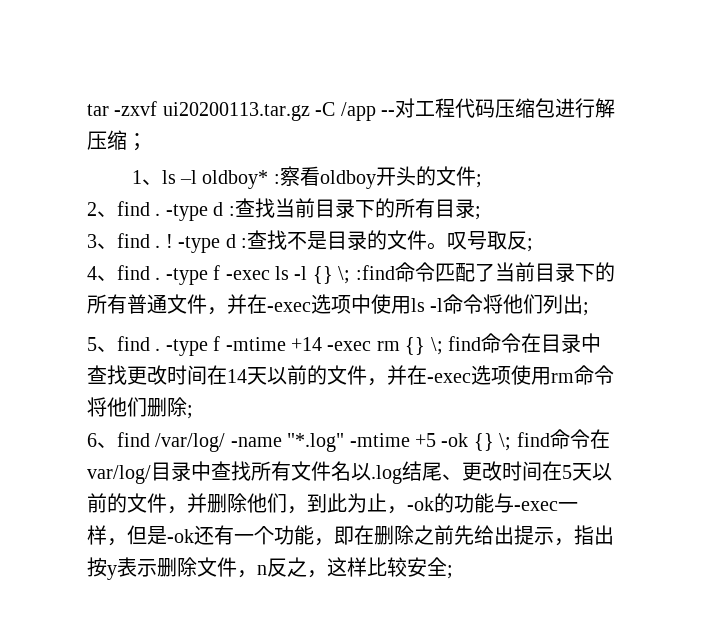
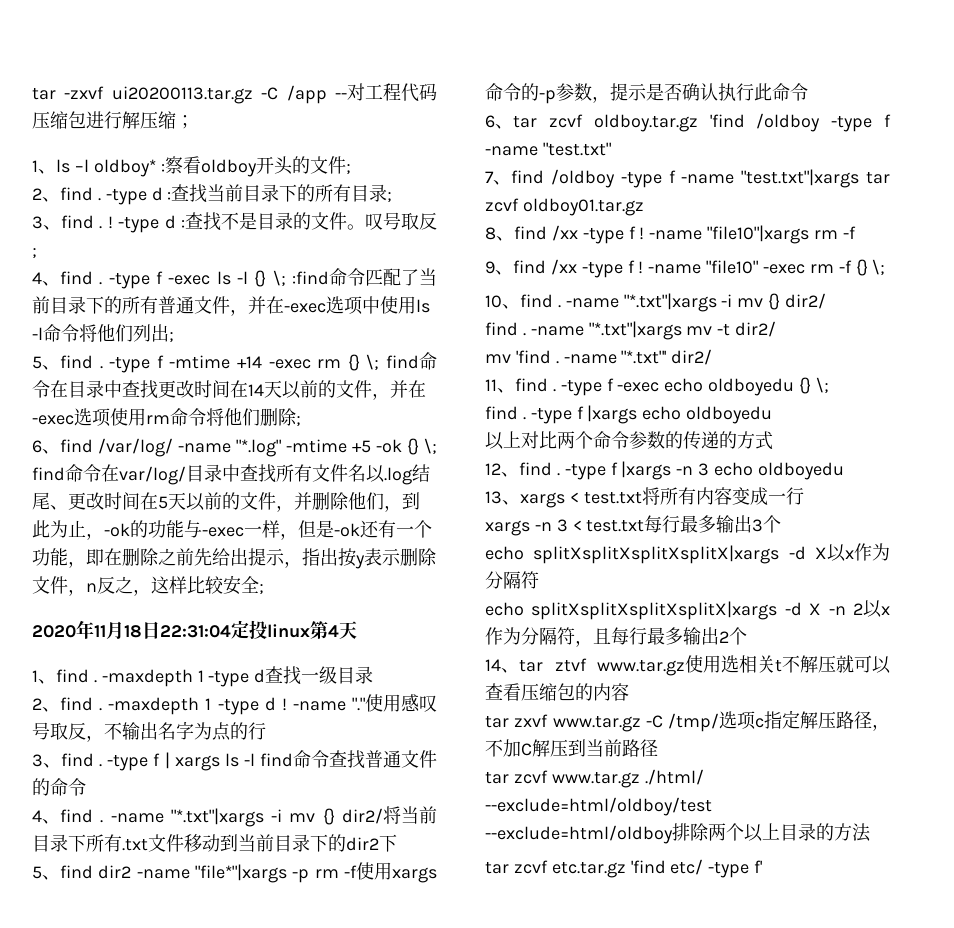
(453, 572) none -> [32,620,357,640] [32,666,374,687] [32,694,437,715] [32,721,266,742] [32,750,437,771] [32,778,86,796] [32,806,437,827] [32,834,397,852] [32,862,437,883] [485,83,808,104] [485,113,891,132] [485,142,611,156] [485,169,890,188] [485,198,644,216] [485,225,856,244] [485,259,886,278] [485,293,827,312] [485,321,777,340] [485,349,713,365] [485,377,829,396] [485,405,773,424] [485,431,773,450] [485,461,844,480] [485,487,804,508] [485,515,782,536] [485,543,890,564] [485,571,539,589] [485,600,890,620] [485,627,747,647] [485,655,891,676] [485,683,629,701] [485,710,890,732] [485,739,658,757] [485,769,704,788] [485,797,712,816] [485,823,871,844] [485,859,763,878] // 2020年11月18日22:31:04定投linux第4天 // 1、find . -maxdepth 1 -type d查找一级目录 // 2、find . -maxdepth 1 -type d ! -name "."使用感叹号取反，不输出名字为点的行 // 3、find . -type f | xargs ls -l find命令查找普通文件的命令 // 4、find . -name "*.txt"|xargs -i mv {} dir2/将当前目录下所有.txt文件移动到当前目录下的dir2下 // 5、find dir2 -name "file*"|xargs -p rm -f使用xargs命令的-p参数，提示是否确认执行此命令 // 6、tar zcvf oldboy.tar.gz 'find /oldboy -type f -name "test.txt" // 7、find /oldboy -type f -name "test.txt"|xargs tar zcvf oldboy01.tar.gz // 8、find /xx -type f ! -name "file10"|xargs rm -f // 9、find /xx -type f ! -name "file10" -exec rm -f {} \; // 10、find . -name "*.txt"|xargs -i mv {} dir2/ // find . -name "*.txt"|xargs mv -t dir2/ // mv 'find . -name "*.txt"' dir2/ // 11、find . -type f -exec echo oldboyedu {} \; // find . -type f |xargs echo oldboyedu // 以上对比两个命令参数的传递的方式 // 12、find . -type f |xargs -n 3 echo oldboyedu // 13、xargs < test.txt将所有内容变成一行 // xargs -n 3 < test.txt每行最多输出3个 // echo splitXsplitXsplitXsplitX|xargs -d X以x作为分隔符 // echo splitXsplitXsplitXsplitX|xargs -d X -n 2以x作为分隔符，且每行最多输出2个 // 14、tar ztvf www.tar.gz使用选相关t不解压就可以查看压缩包的内容 // tar zxvf www.tar.gz -C /tmp/选项c指定解压路径，不加C解压到当前路径 // tar zcvf www.tar.gz ./html/ --exclude=html/oldboy/test --exclude=html/oldboy排除两个以上目录的方法 // tar zcvf etc.tar.gz 'find etc/ -type f'

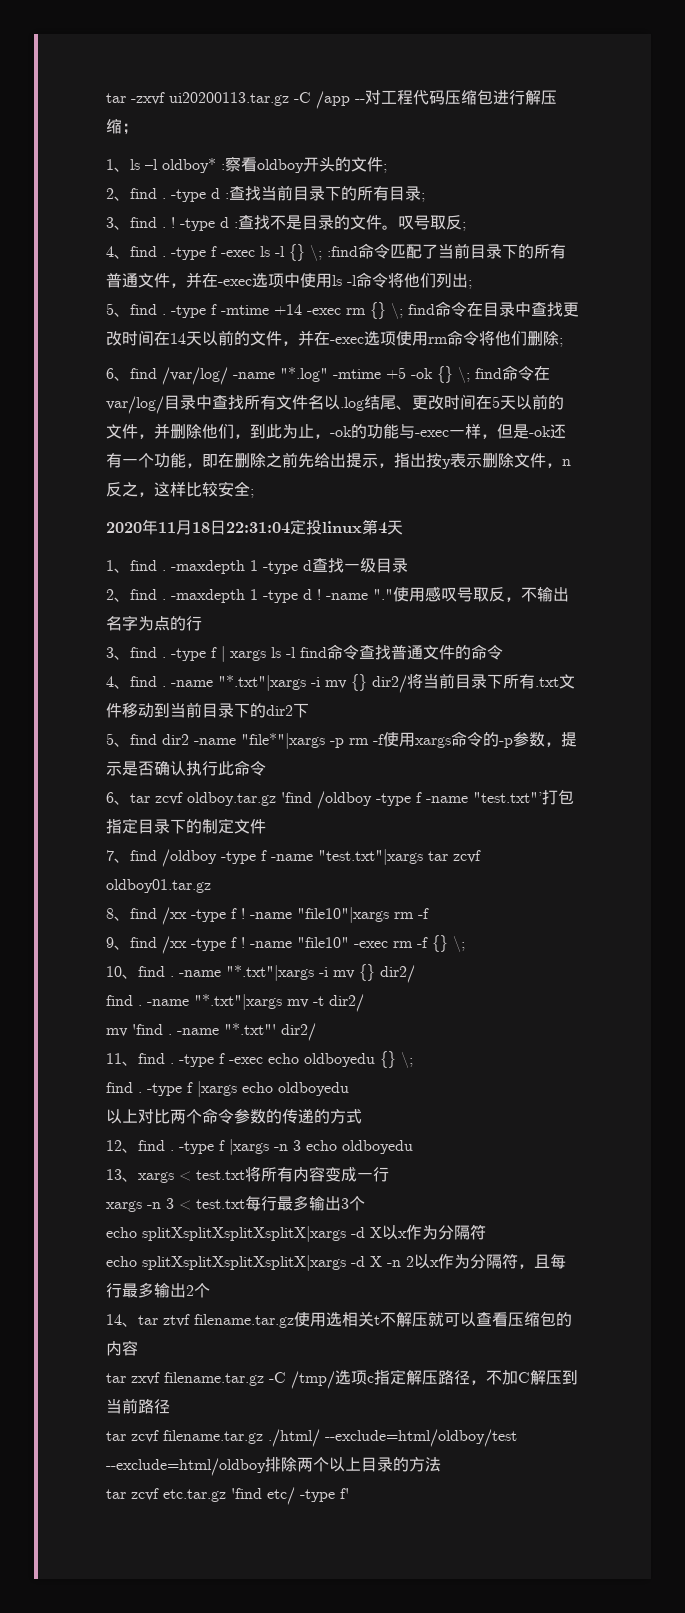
[542,142,611,156] "test.txt" -> [473,789,574,805] [106,818,266,834] "test.txt"’打包指定目录下的制定文件
[597,660,685,676] www.tar.gz -> [194,1314,294,1328] filename.tar.gz
[552,716,641,732] www.tar.gz -> [164,1372,264,1386] filename.tar.gz
[551,772,640,788] www.tar.gz -> [163,1430,263,1444] filename.tar.gz

